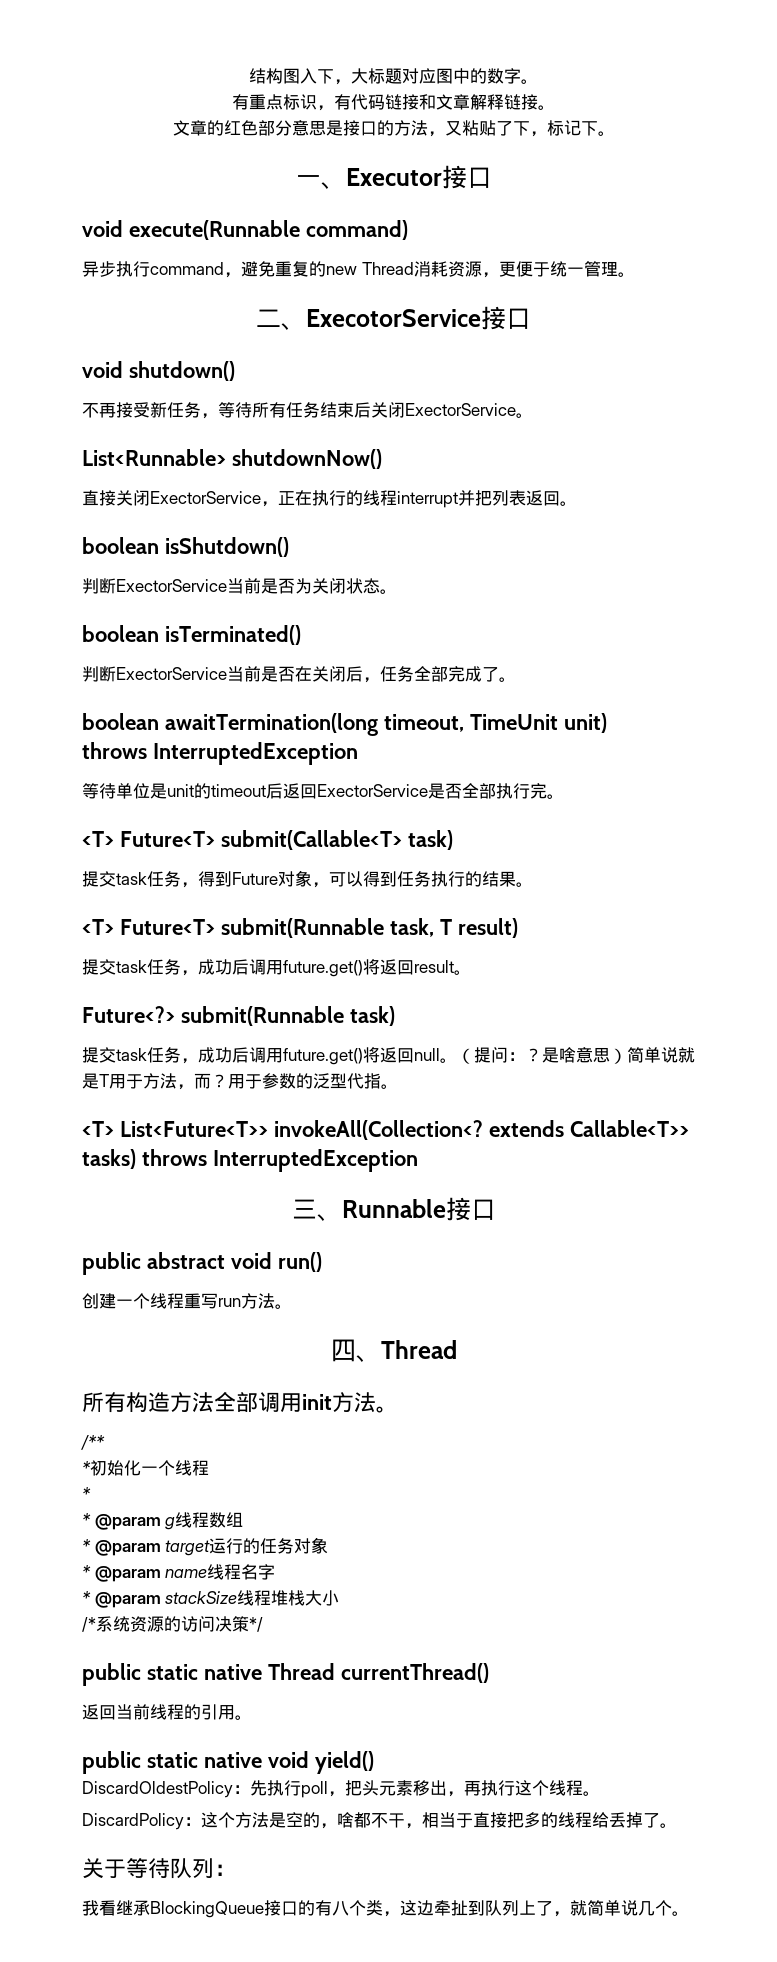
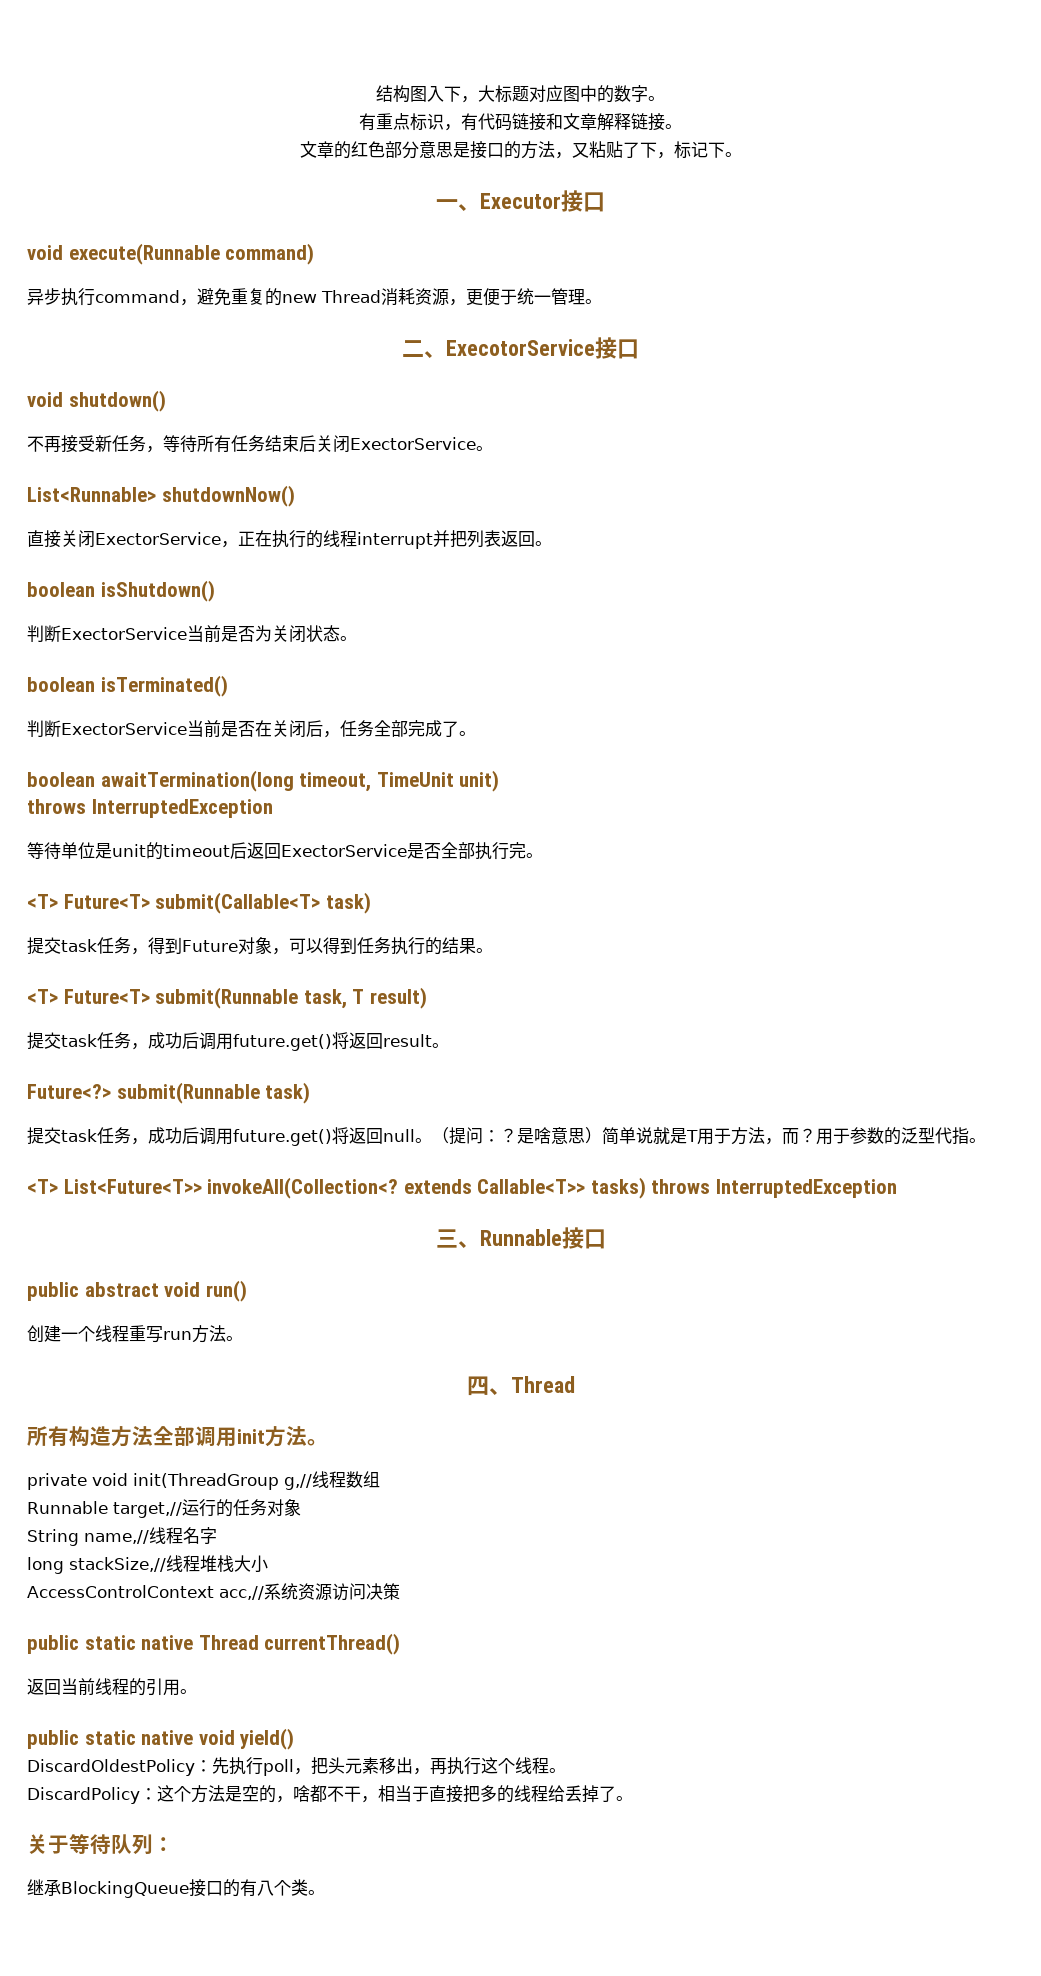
[81,1435,105,1450] [82,1460,209,1476] [82,1487,91,1500] [82,1513,176,1530] /** // *初始化一个线程 // * // * @param g -> [27,1473,312,1490] private void init(ThreadGroup g,//
[82,1539,211,1556] * @param target -> [27,1501,182,1518] Runnable target,//
[82,1565,208,1582] * @param name -> [27,1529,149,1546] String name,//
[82,1591,238,1608] * @param stackSize -> [27,1557,166,1574] long stackSize,//
[82,1617,96,1632] /* -> [27,1585,264,1600] AccessControlContext acc,//
[164,1616,181,1632] 的 -> (332, 1592) none
[249,1617,263,1632] */ -> (400, 1591) none
[82,1900,116,1916] 我看 -> (174, 1844) none
[383,1900,672,1917] ，这边牵扯到队列上了，就简单说几个 -> (308, 1887) none

